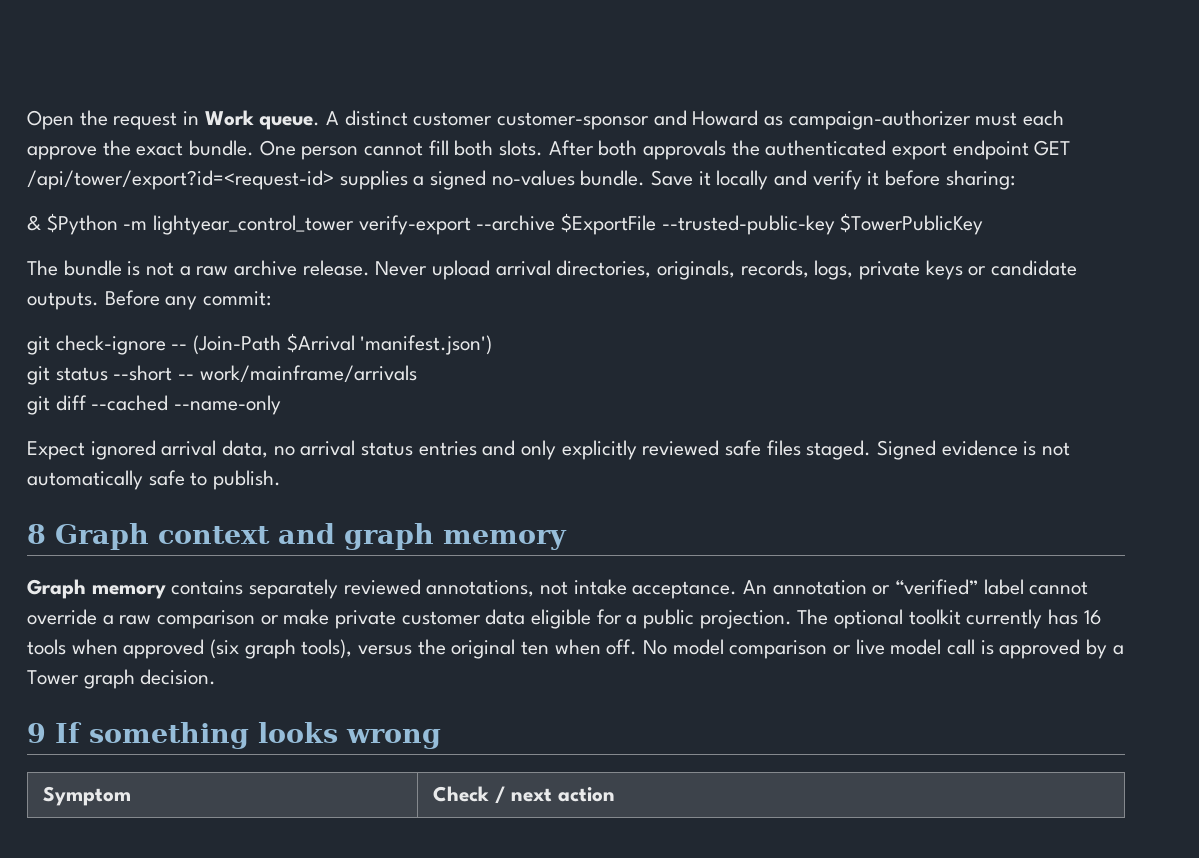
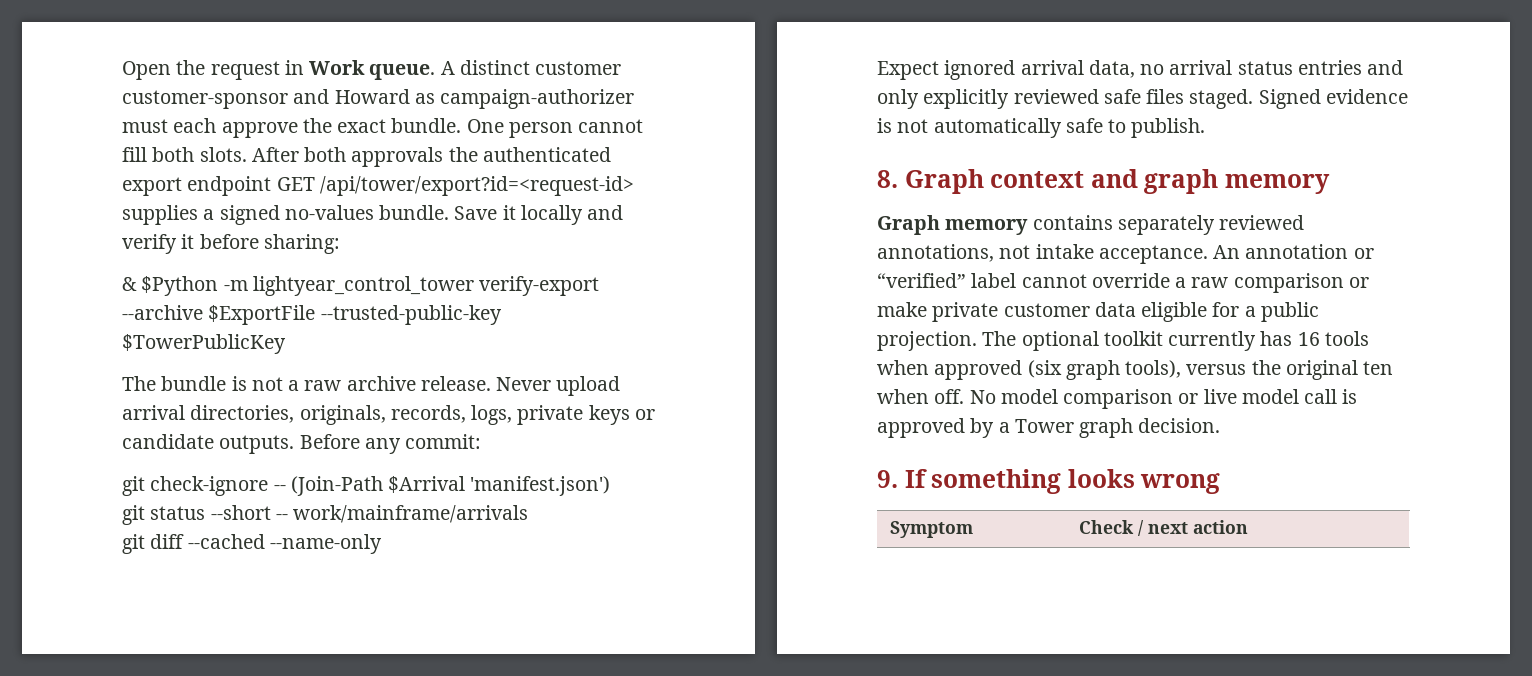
[27,524,46,544] 8 -> [877,170,898,188] 8.
[27,723,46,743] 9 -> [877,470,898,488] 9.

